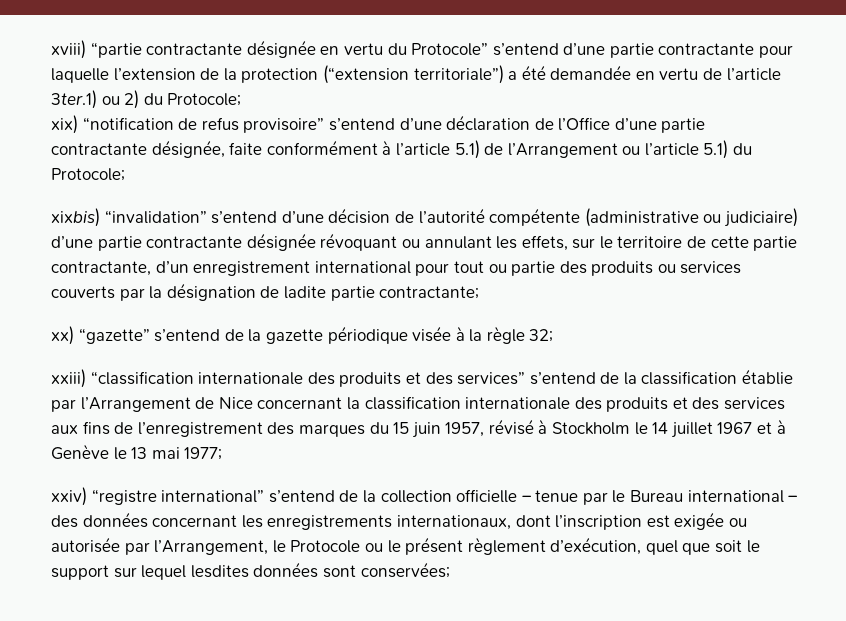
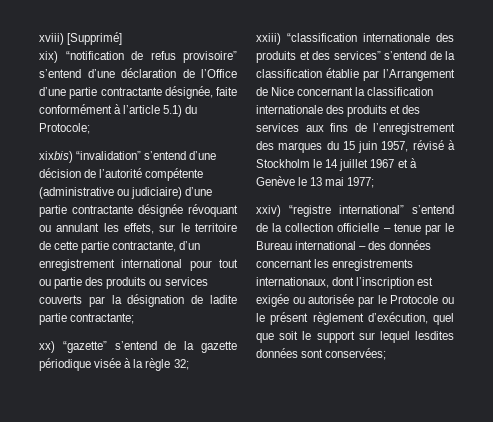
[90,40,794,58] [51,65,781,84] [51,90,242,109] “partie contractante désignée en vertu du Protocole” s’entend d’une partie contractante pour laquelle l’extension de la protection (“extension territoriale”) a été demandée en vertu de l’article 3ter.1) ou 2) du Protocole; -> [67,32,123,45] [Supprimé]
[484,140,729,159] de l’Arrangement ou l’article 5.1) -> (183, 111) none
[154,540,269,555] l’Arrangement, -> (374, 301) none

